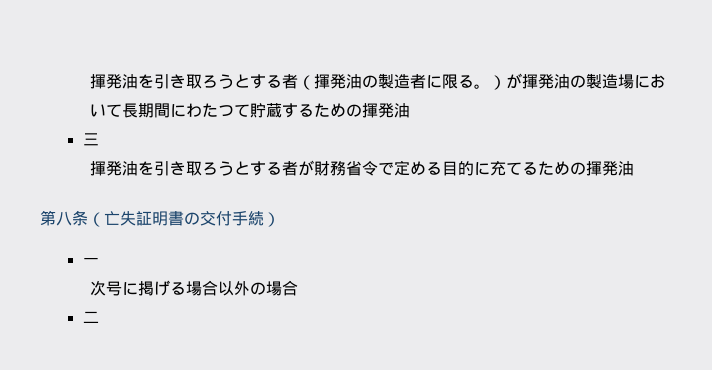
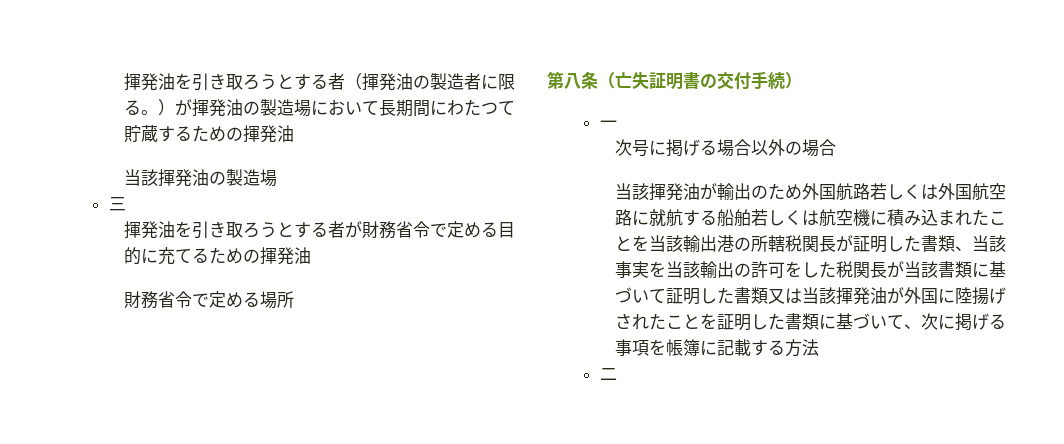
(411, 110) none -> [123,169,277,187] // 当該揮発油の製造場
(635, 168) none -> [123,291,294,309] // 財務省令で定める場所
(299, 288) none -> [614,183,1006,201] [614,209,1006,227] [614,235,1006,253] [614,261,1006,278] [614,287,1006,305] [614,313,1006,331] [614,339,819,357] // 当該揮発油が輸出のため外国航路若しくは外国航空路に就航する船舶若しくは航空機に積み込まれたことを当該輸出港の所轄税関長が証明した書類、当該事実を当該輸出の許可をした税関長が当該書類に基づいて証明した書類又は当該揮発油が外国に陸揚げされたことを証明した書類に基づいて、次に掲げる事項を帳簿に記載する方法

